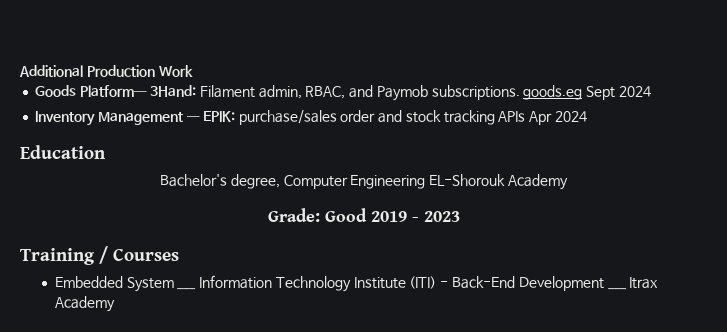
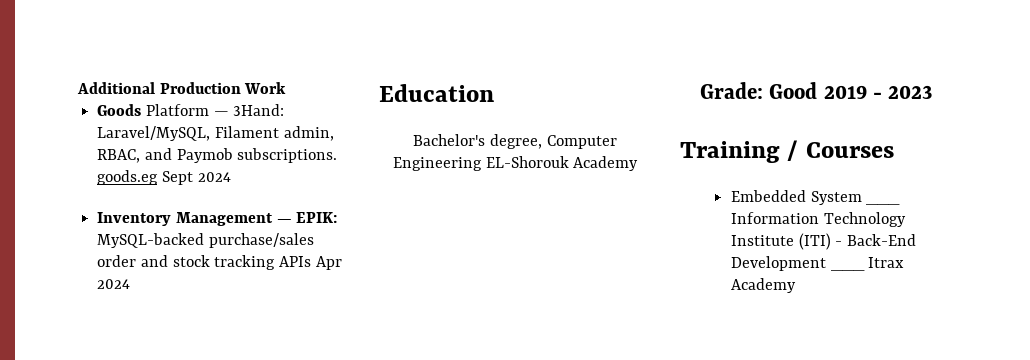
[80,85,196,97] Platform— 3Hand: -> [145,104,285,116] [97,126,211,141] Platform — 3Hand: Laravel/MySQL,
(235, 116) none -> [97,233,205,248] MySQL-backed

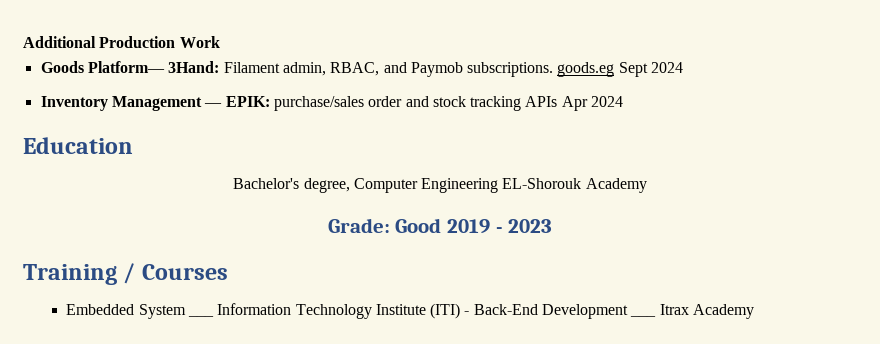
[145,104,285,116] [97,126,211,141] Platform — 3Hand: Laravel/MySQL, -> [87,61,220,73] Platform— 3Hand:
[97,233,205,248] MySQL-backed -> (270, 101) none

